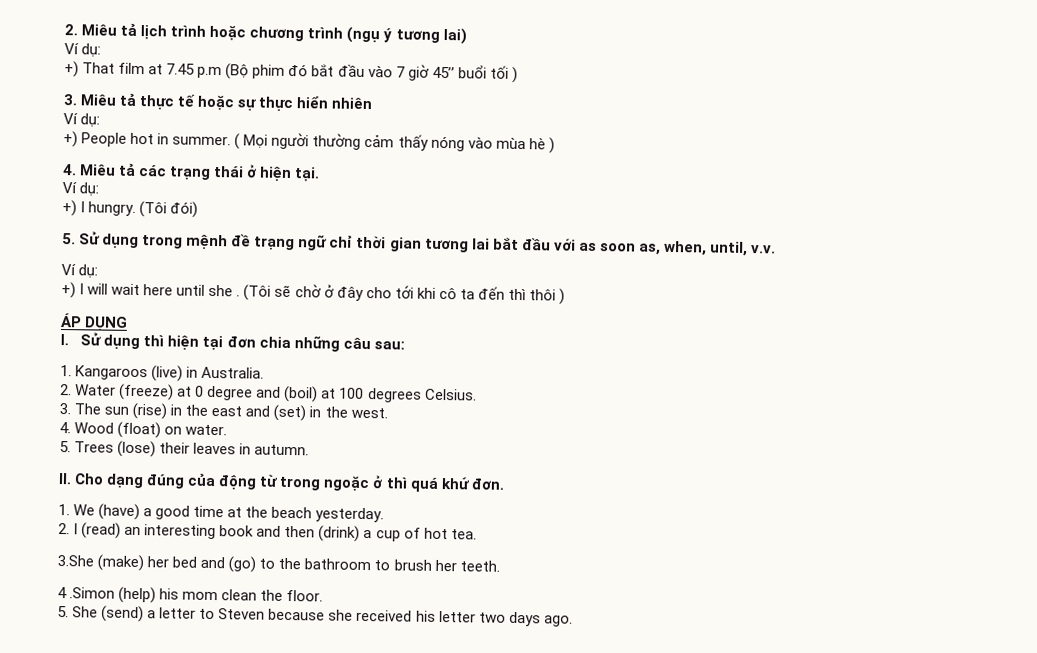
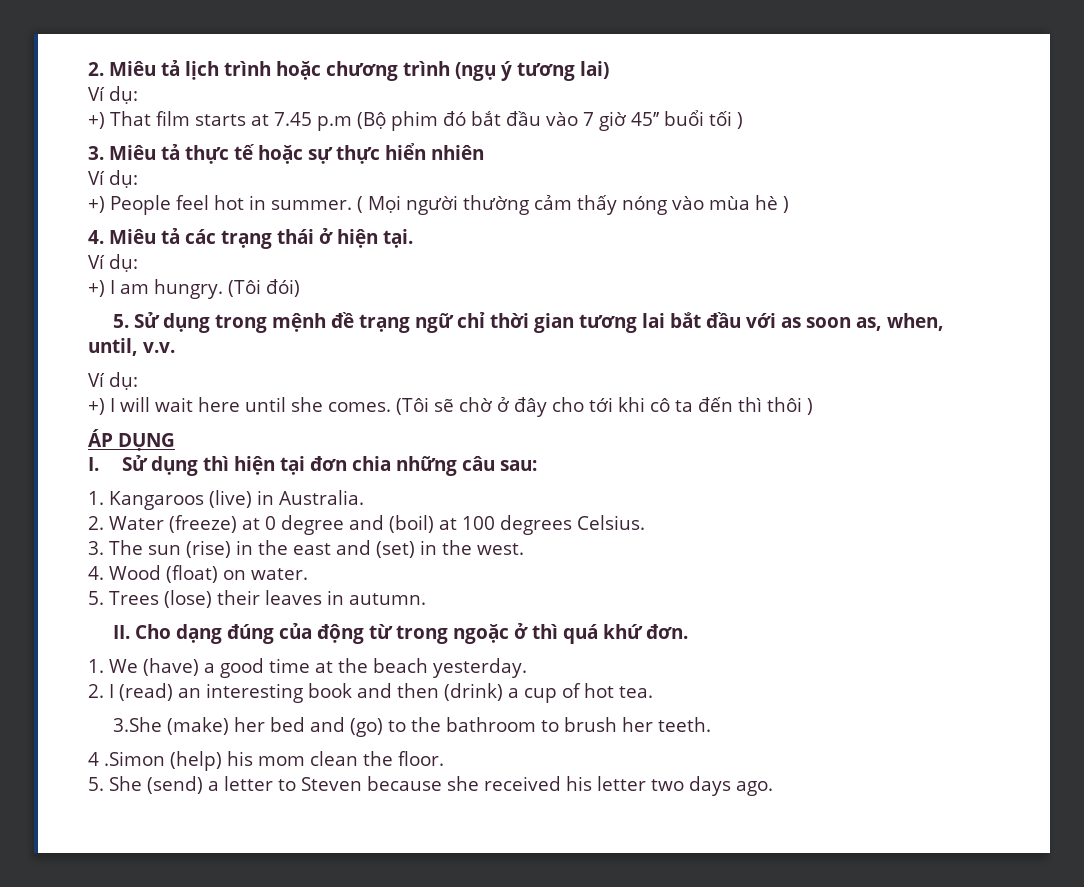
(146, 68) none -> [195,114,246,126] starts
(128, 139) none -> [176,195,209,210] feel
(86, 207) none -> [120,284,149,294] am
[236,294,241,297] . -> [328,402,391,412] comes.

